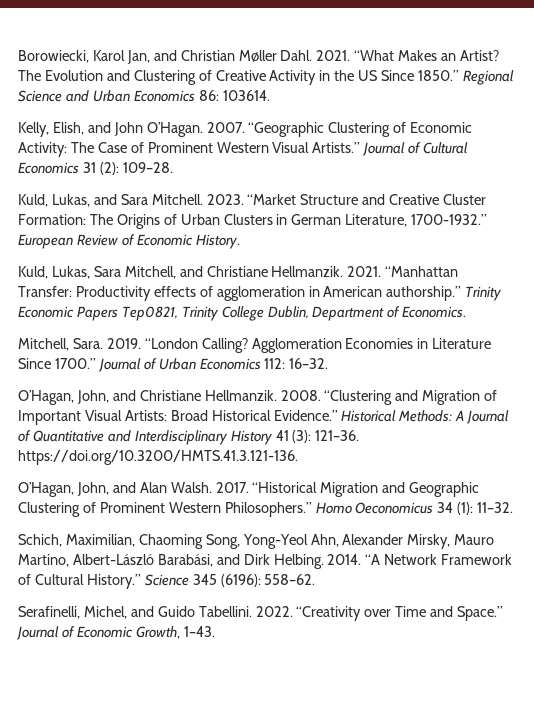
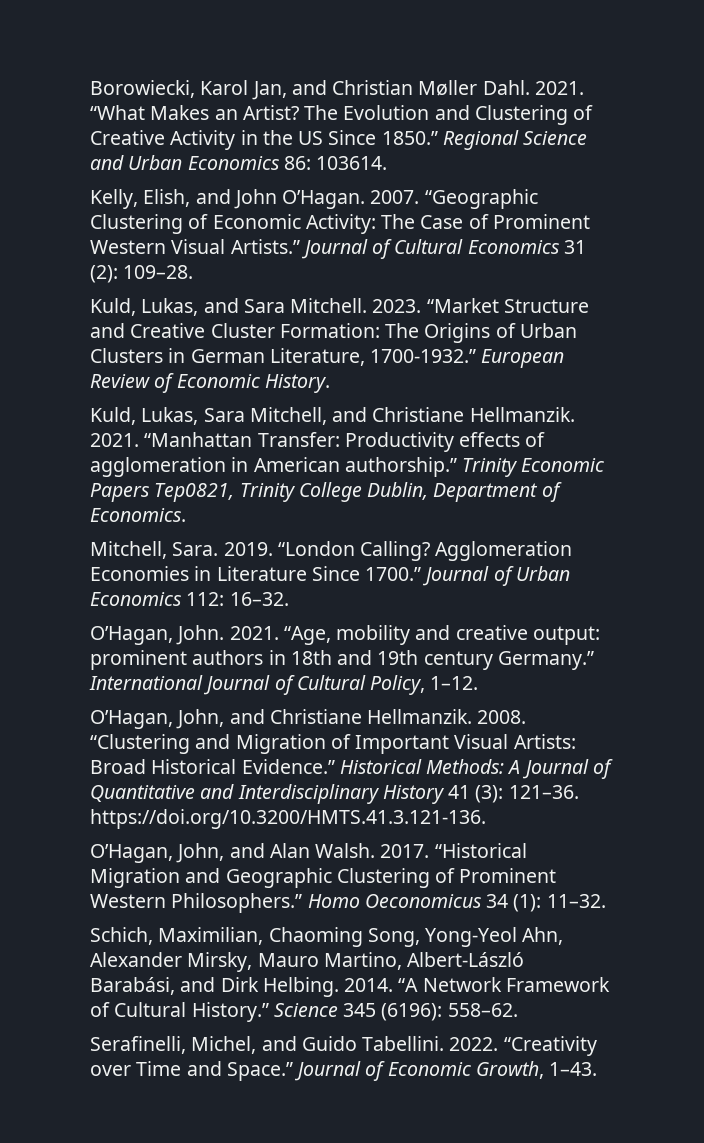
(329, 363) none -> [90,625,600,645] [90,650,594,670] [89,675,479,695] // O’Hagan, John. 2021. “Age, mobility and creative output: prominent authors in 18th and 19th century Germany.” International Journal of Cultural Policy, 1–12.

